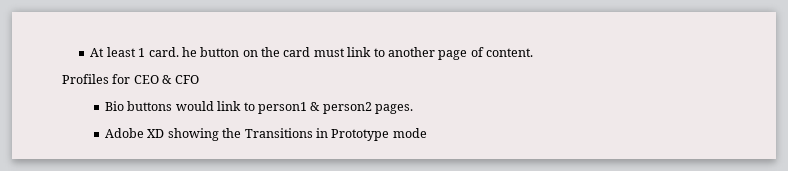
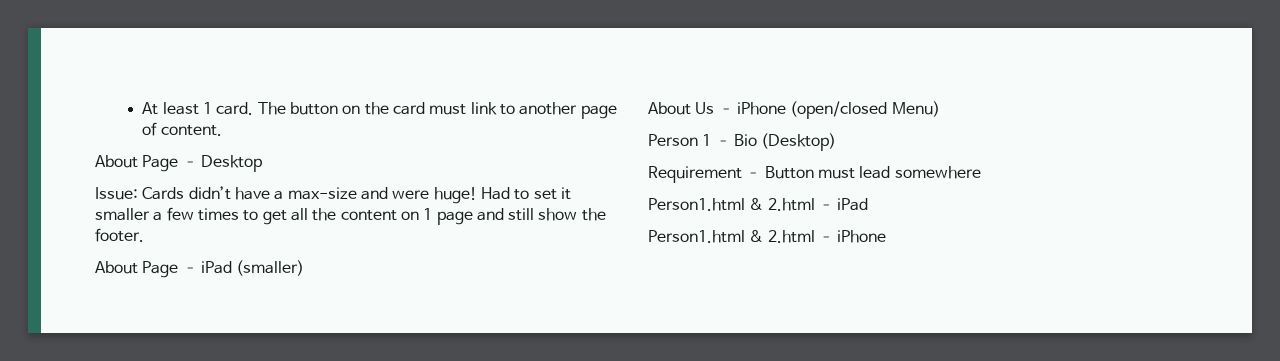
[181,47,197,57] he -> [257,102,286,115] The
[62,74,199,84] [105,101,414,114] [105,128,427,141] Profiles for CEO & CFO // Bio buttons would link to person1 & person2 pages. // Adobe XD showing the Transitions in Prototype mode -> [95,155,262,172] [95,186,571,204] [95,207,606,225] [95,228,144,242] [95,260,305,278] [648,101,940,119] [648,133,837,151] [648,166,981,183] [648,198,869,211] [648,230,887,243] About Page – Desktop // Issue: Cards didn’t have a max-size and were huge! Had to set it smaller a few times to get all the content on 1 page and still show the footer. // About Page – iPad (smaller) // About Us – iPhone (open/closed Menu) // Person 1 – Bio (Desktop) // Requirement – Button must lead somewhere // Person1.html & 2.html – iPad // Person1.html & 2.html – iPhone

